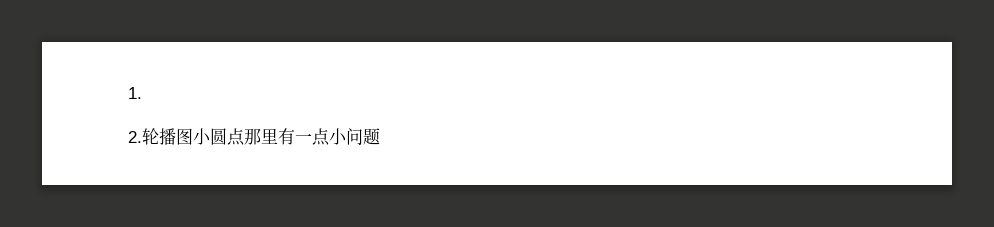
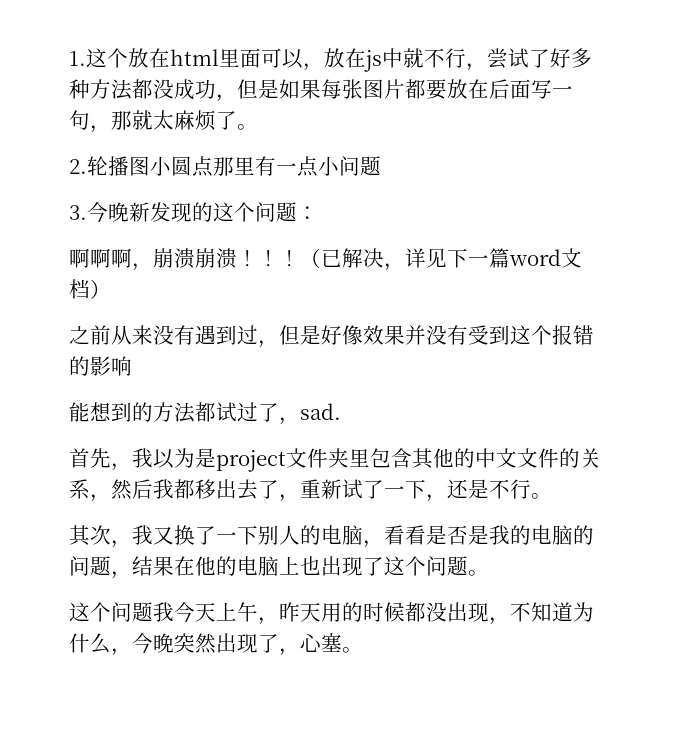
(142, 93) none -> [86,48,592,72] [69,79,573,102] [69,110,258,133] 这个放在html里面可以，放在js中就不行，尝试了好多种方法都没成功，但是如果每张图片都要放在后面写一句，那就太麻烦了。
(380, 136) none -> [69,202,318,223] [69,248,582,271] [69,279,111,299] [69,325,594,348] [69,356,132,376] [69,402,341,425] [69,448,601,472] [69,479,552,502] [69,525,594,548] [69,556,489,579] [69,602,594,625] [69,633,363,656] // 3.今晚新发现的这个问题： // 啊啊啊，崩溃崩溃！！！（已解决，详见下一篇word文档） // 之前从来没有遇到过，但是好像效果并没有受到这个报错的影响 // 能想到的方法都试过了，sad. // 首先，我以为是project文件夹里包含其他的中文文件的关系，然后我都移出去了，重新试了一下，还是不行。 // 其次，我又换了一下别人的电脑，看看是否是我的电脑的问题，结果在他的电脑上也出现了这个问题。 // 这个问题我今天上午，昨天用的时候都没出现，不知道为什么，今晚突然出现了，心塞。

